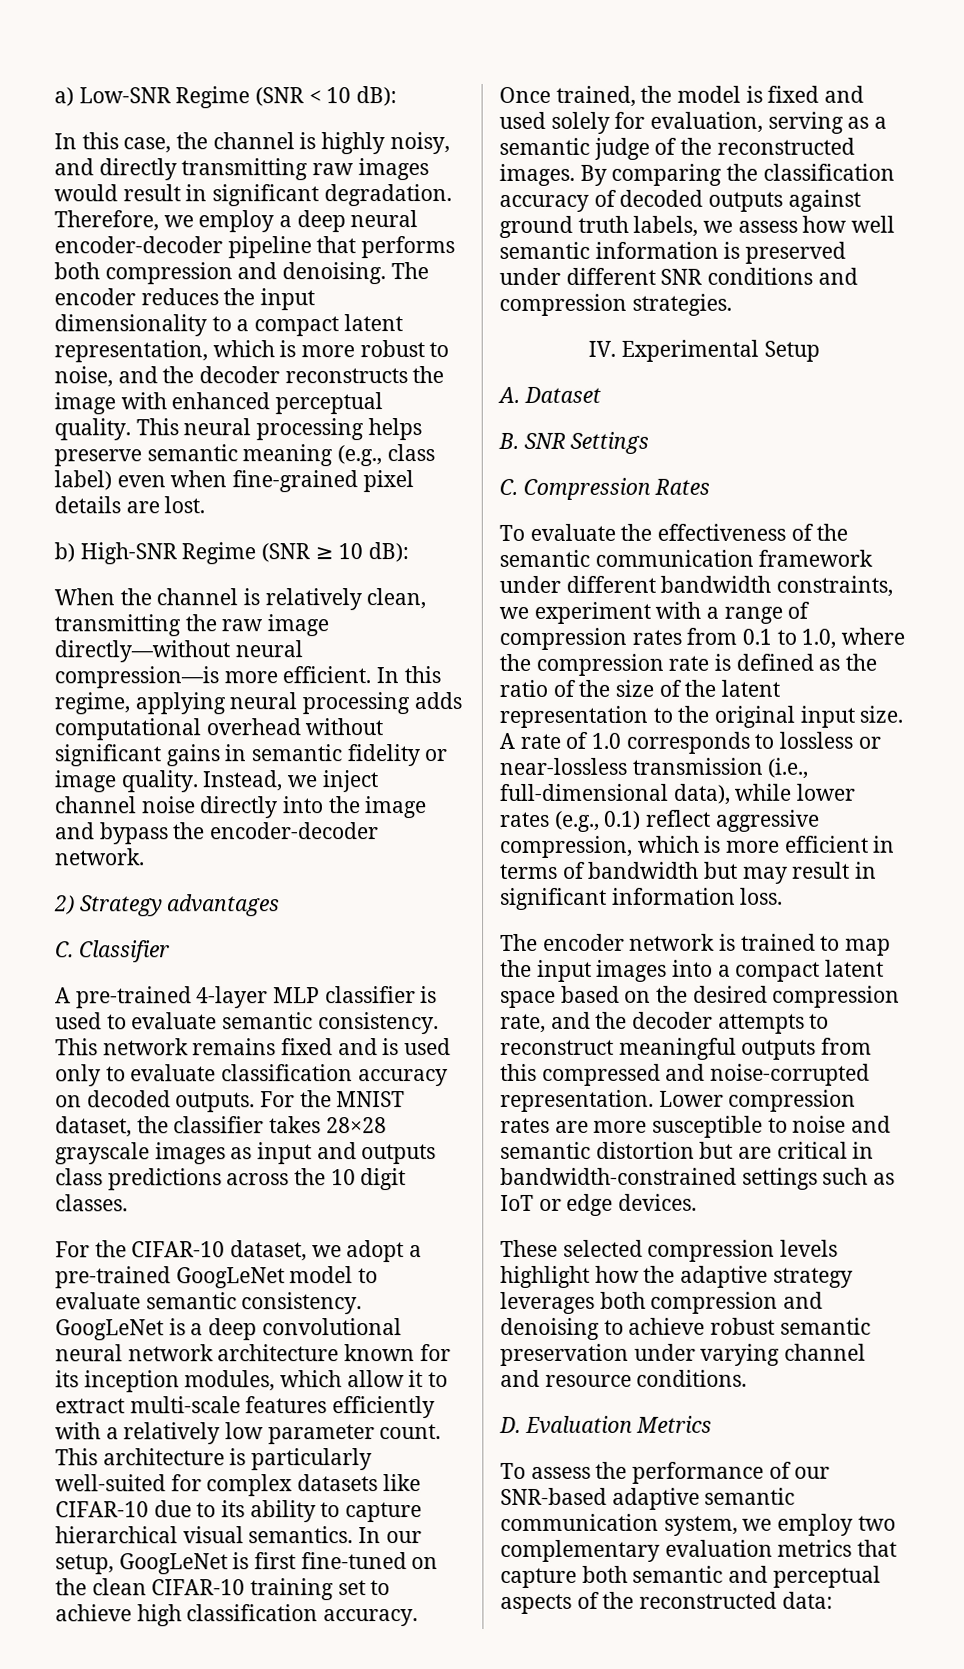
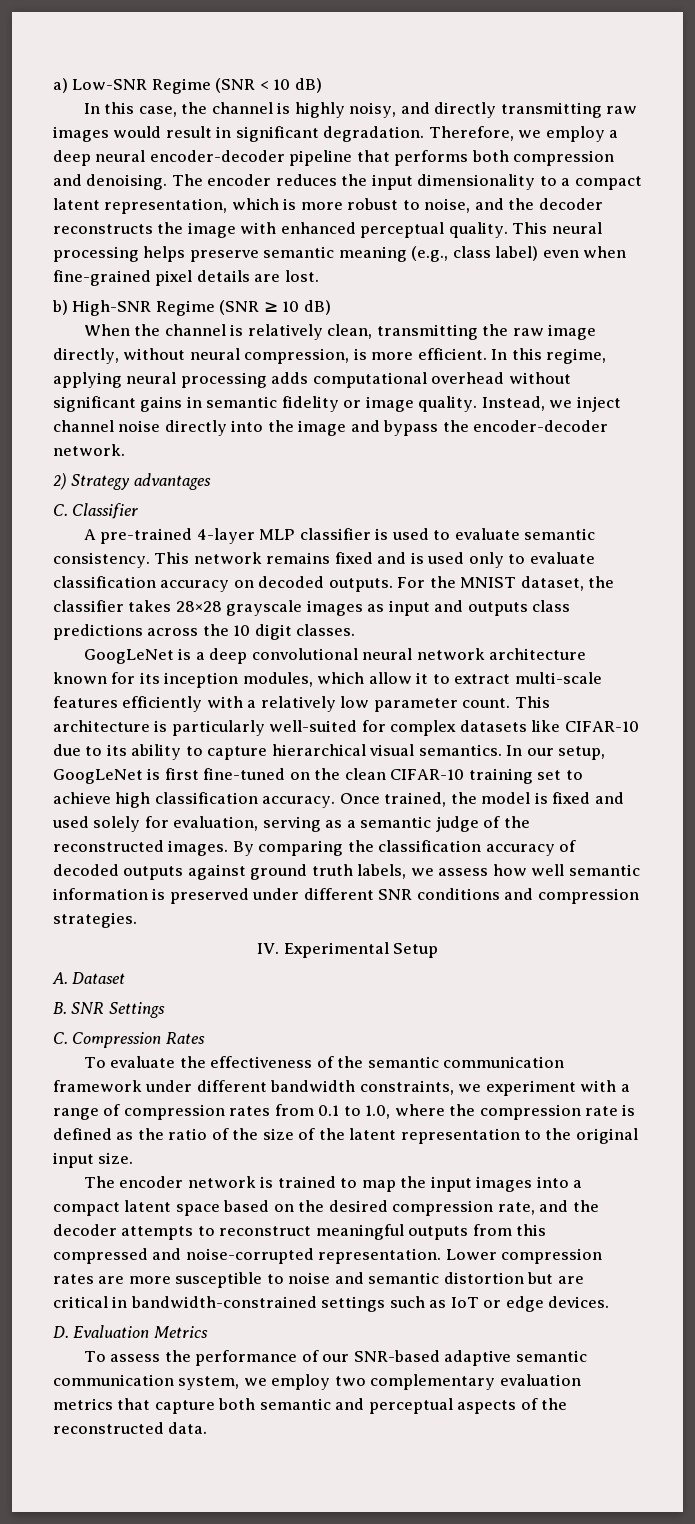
[356,86,398,107] dB): -> [294,78,322,93] dB)
[368,542,410,563] dB): -> [303,300,331,315] dB)
[54,640,303,663] [54,666,219,689] directly—without neural compression—is -> [53,348,367,364] directly, without neural compression, is
[55,1240,423,1263] [55,1266,379,1289] [55,1292,363,1315] For the CIFAR-10 dataset, we adopt a pre-trained GoogLeNet model to evaluate semantic consistency. -> (356, 630) none
[499,731,881,754] [499,757,809,779] [499,783,856,805] [499,809,819,832] [500,835,896,858] [500,861,878,884] [500,887,784,910] A rate of 1.0 corresponds to lossless or near-lossless transmission (i.e., full-dimensional data), while lower rates (e.g., 0.1) reflect aggressive compression, which is more efficient in terms of bandwidth but may result in significant information loss. -> (134, 1158) none
[500,1239,839,1262] [500,1265,853,1288] [500,1291,824,1314] [500,1317,871,1340] [500,1343,867,1366] [500,1369,748,1387] // These selected compression levels highlight how the adaptive strategy leverages both compression and denoising to achieve robust semantic preservation under varying channel and resource conditions. -> (610, 1302) none
[781,1591,833,1609] data: -> [168,1422,208,1434] data.

